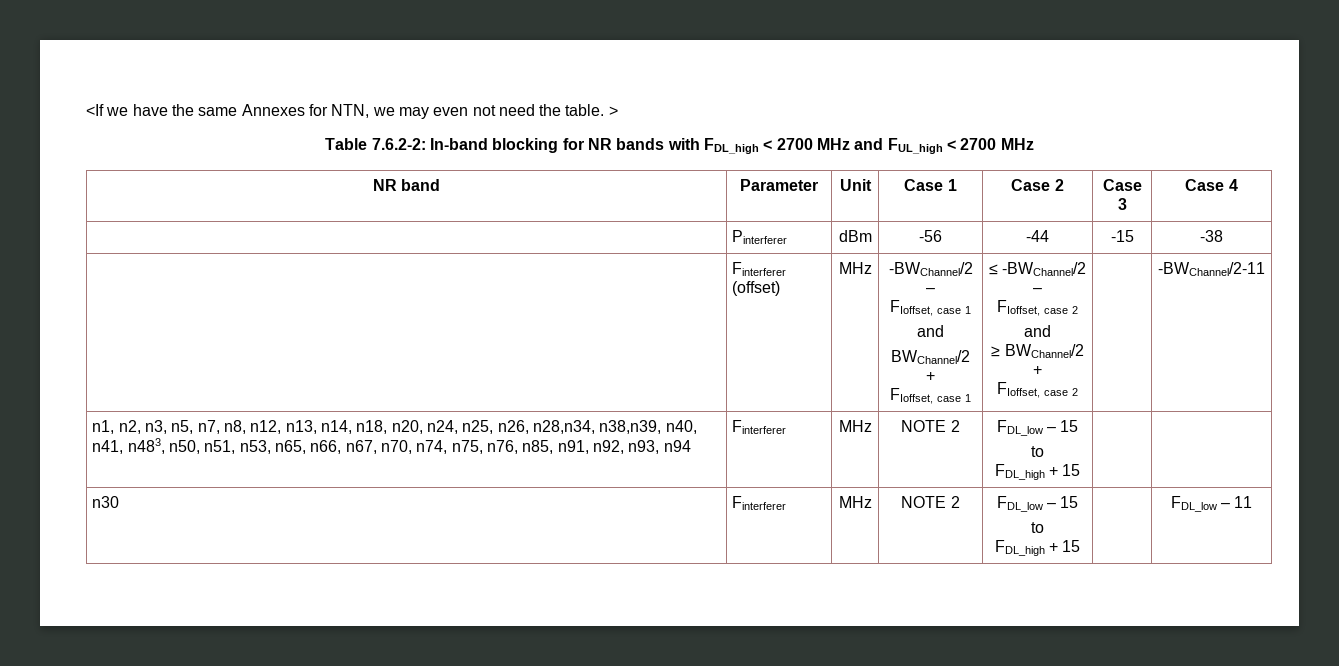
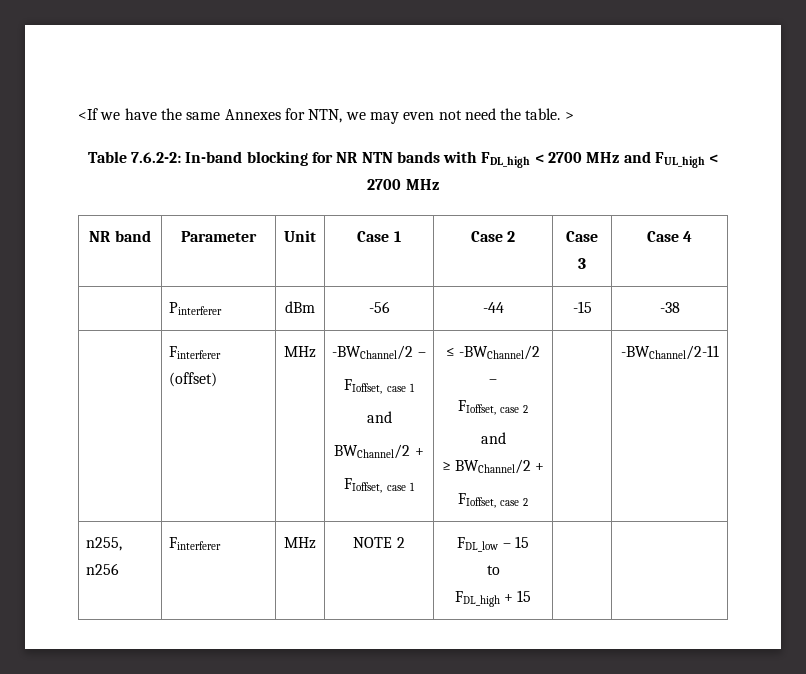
(613, 144) none -> [361,152,393,163] NTN
[92,420,697,434] [92,438,691,454] n1, n2, n3, n5, n7, n8, n12, n13, n14, n18, n20, n24, n25, n26, n28,n34, n38,n39, n40, n41, n483, n50, n51, n53, n65, n66, n67, n70, n74, n75, n76, n85, n91, n92, n93, n94 -> [86,537,123,551] [86,563,120,575] n255, n256
[92,496,120,508] [732,496,787,510] [838,496,872,508] [901,496,960,508] [996,496,1079,512] [1031,522,1044,533] [994,540,1081,556] [1170,496,1253,512] // n30 | Finterferer | MHz | NOTE 2 | FDL_low – 15 // to // FDL_high + 15 | | FDL_low – 11 -> (532, 596) none

